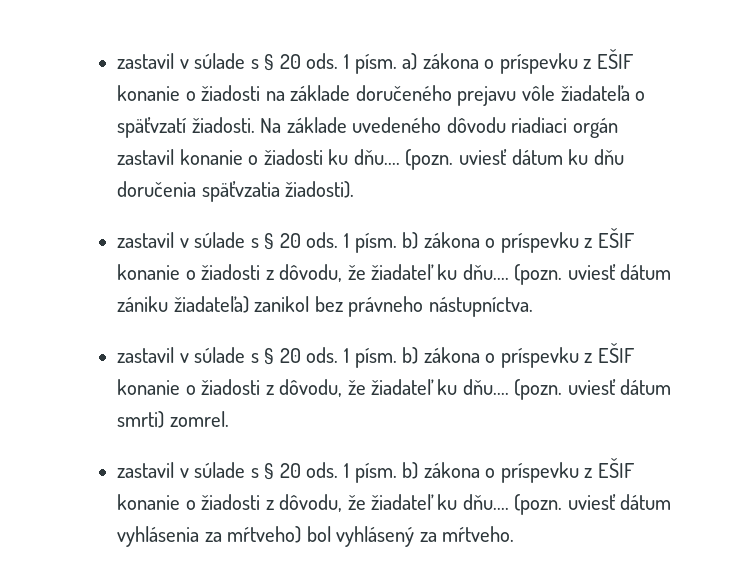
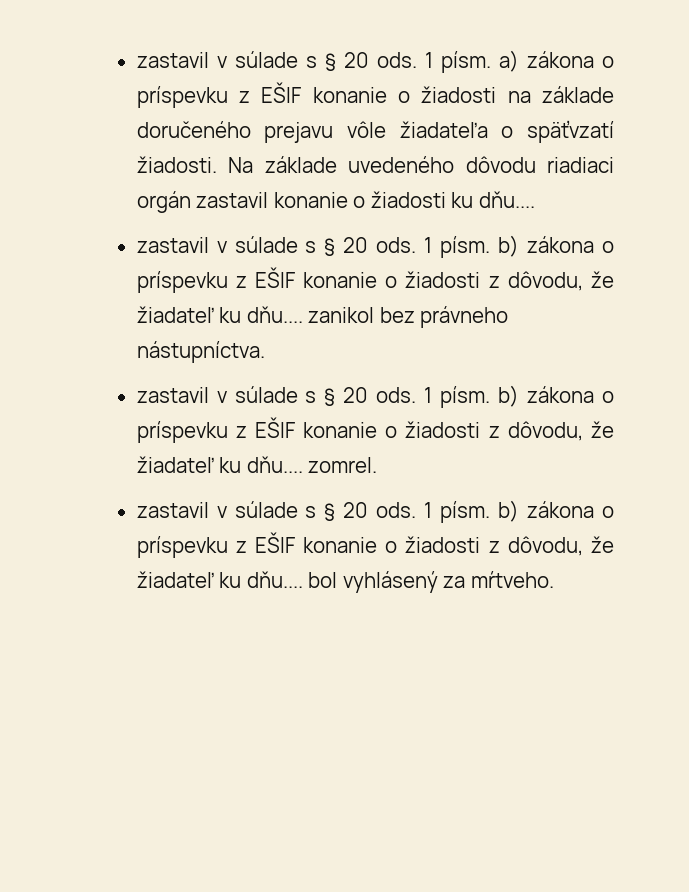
[405,149,624,170] [117,181,355,202] (pozn. uviesť dátum ku dňu doručenia späťvzatia žiadosti). -> (535, 199) none
[514,264,672,285] [117,296,249,313] (pozn. uviesť dátum zániku žiadateľa) -> (303, 314) none
[514,379,672,400] [117,411,165,428] (pozn. uviesť dátum smrti) -> (303, 464) none
[514,494,672,515] [117,526,302,547] (pozn. uviesť dátum vyhlásenia za mŕtveho) -> (303, 579) none

